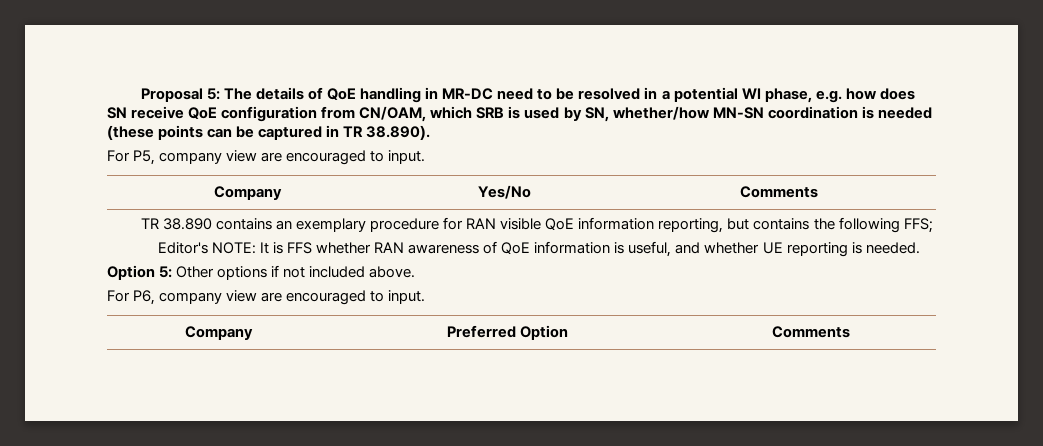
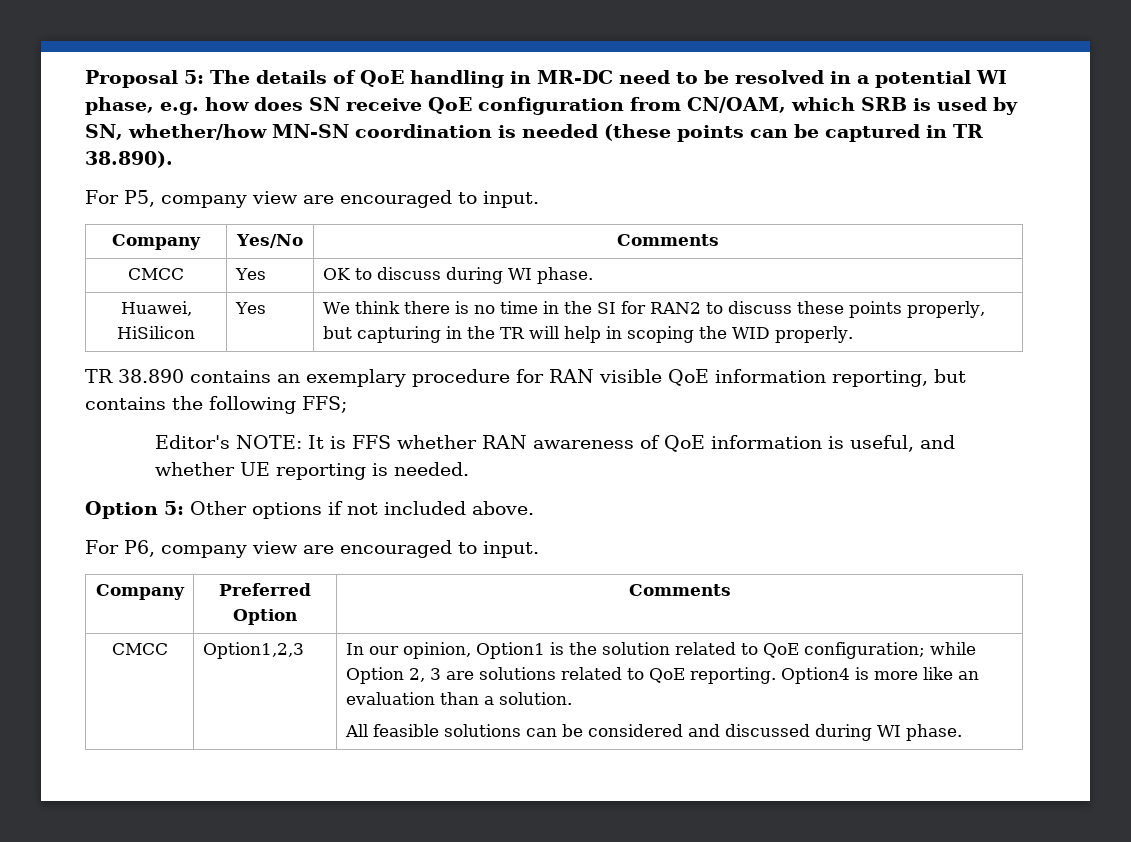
(818, 192) none -> [128,268,184,280] [234,268,266,280] [322,267,593,284] [120,301,192,316] [117,326,195,339] [234,302,266,314] [322,301,985,318] [322,326,853,343] // CMCC | Yes | OK to discuss during WI phase. // Huawei, HiSilicon | Yes | We think there is no time in the SI for RAN2 to discuss these points properly, but capturing in the TR will help in scoping the WID properly.
(850, 332) none -> [111,643,168,655] [202,642,304,659] [345,642,976,659] [345,667,979,684] [345,692,572,705] [344,724,962,741] // CMCC | Option1,2,3 | In our opinion, Option1 is the solution related to QoE configuration; while Option 2, 3 are solutions related to QoE reporting. Option4 is more like an evaluation than a solution. // All feasible solutions can be considered and discussed during WI phase.

